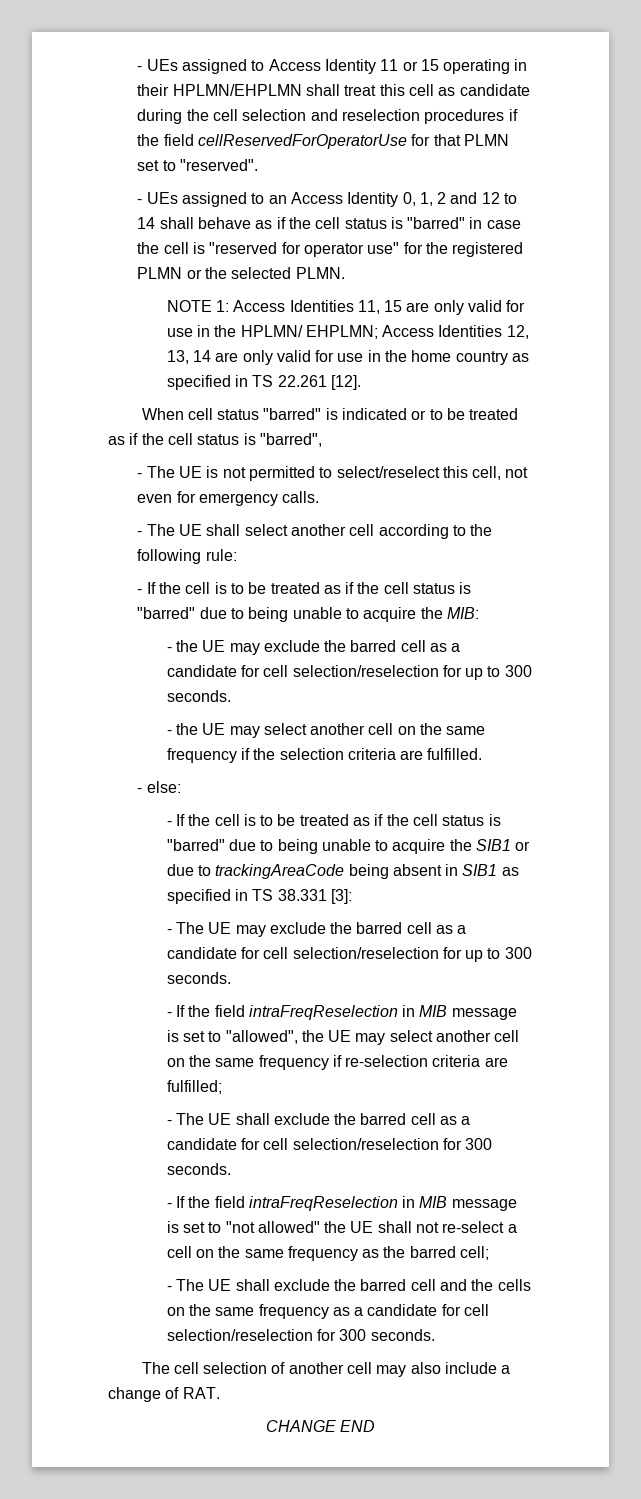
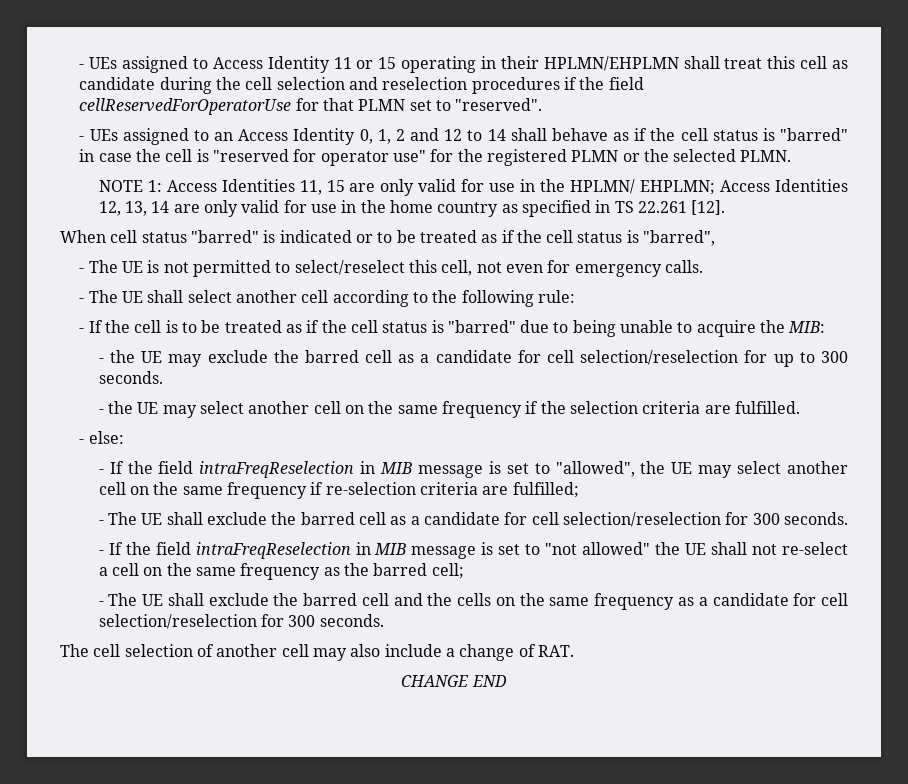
[166,814,501,826] [166,839,531,854] [166,864,519,879] [166,889,352,904] [166,922,467,937] [166,947,532,962] [166,972,231,984] // - If the cell is to be treated as if the cell status is "barred" due to being unable to acquire the SIB1 or due to trackingAreaCode being absent in SIB1 as specified in TS 38.331 [3]: // - The UE may exclude the barred cell as a candidate for cell selection/reselection for up to 300 seconds. -> (124, 437) none

